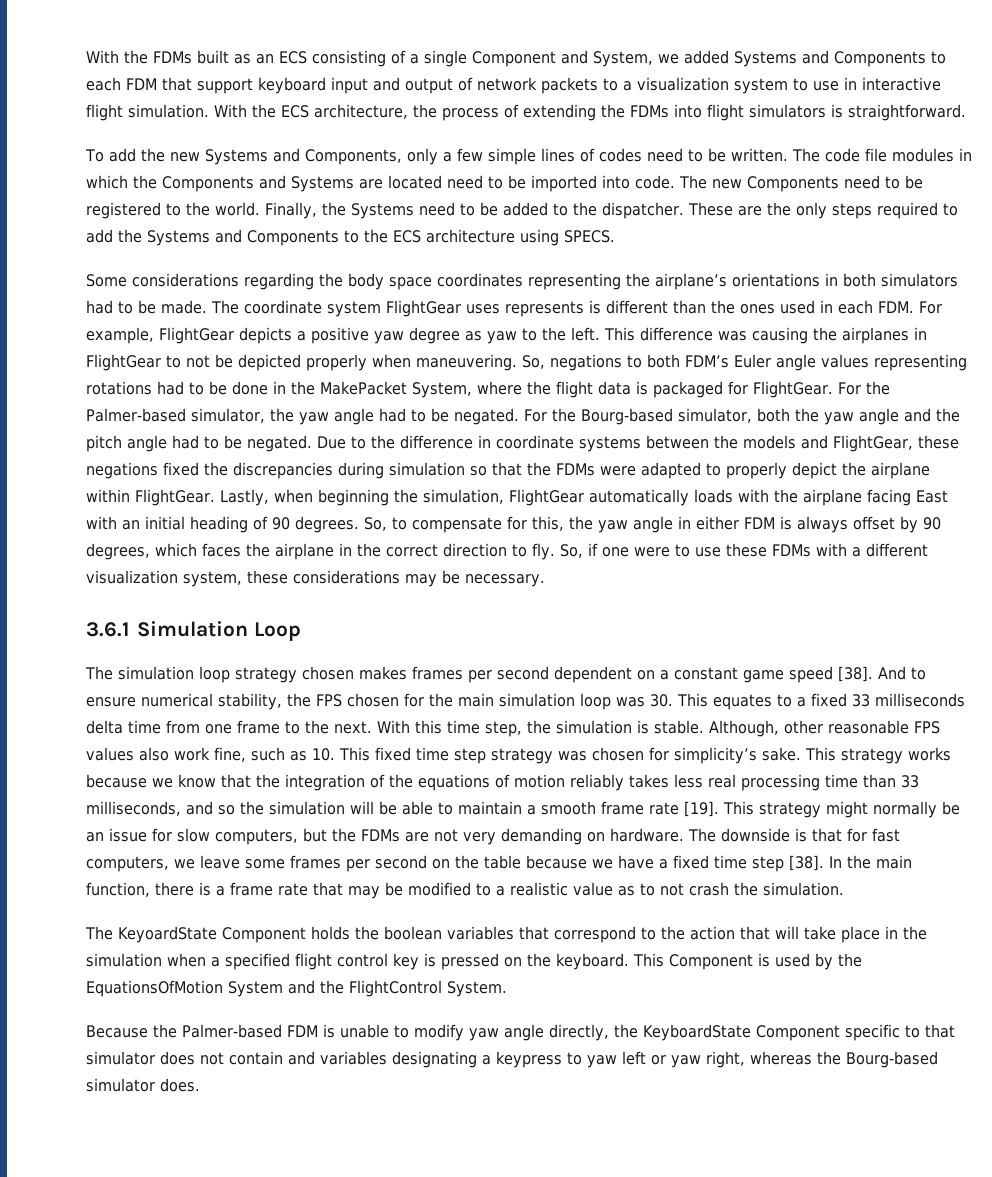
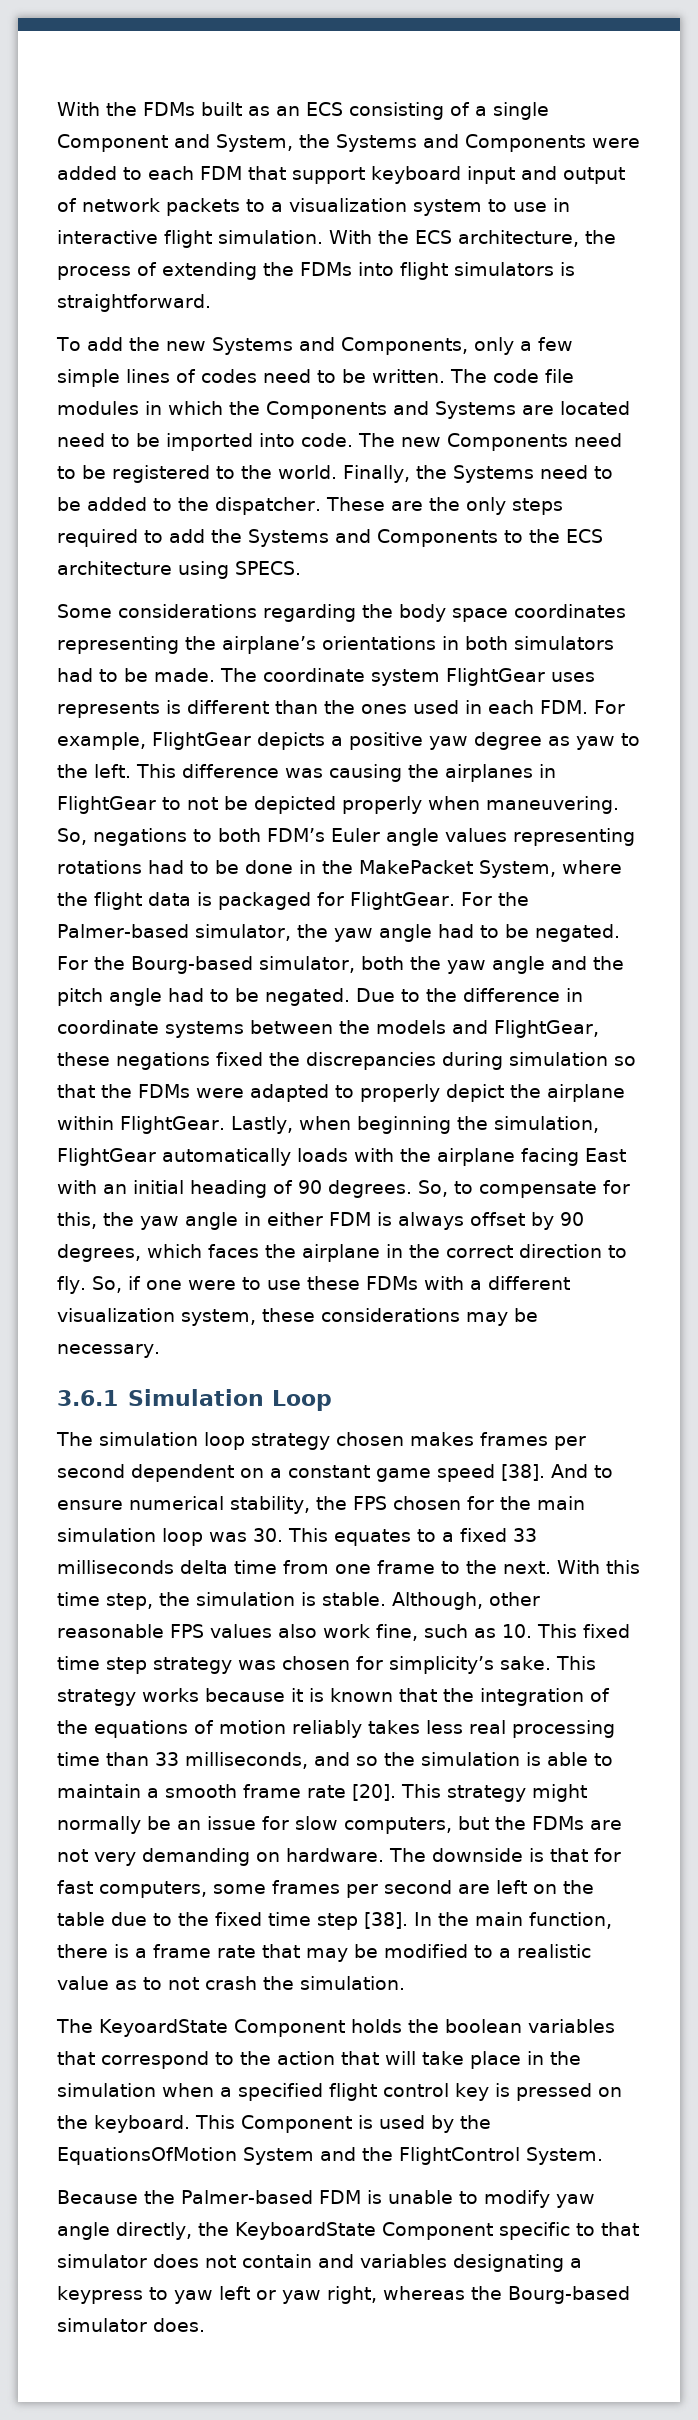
[658,50,926,67] we added Systems and Components -> [299,134,640,152] [57,166,117,180] the Systems and Components were added
[152,774,216,788] we know -> [291,1688,393,1702] it is known
[350,801,397,815] will be -> [526,1752,541,1766] is
[684,801,719,817] [19]. -> [352,1784,396,1801] [20].
[174,855,240,869] we leave -> (207, 1889) none
(427, 862) none -> [458,1880,527,1894] are left
[526,855,668,869] because we have a -> [111,1912,209,1926] due to the

